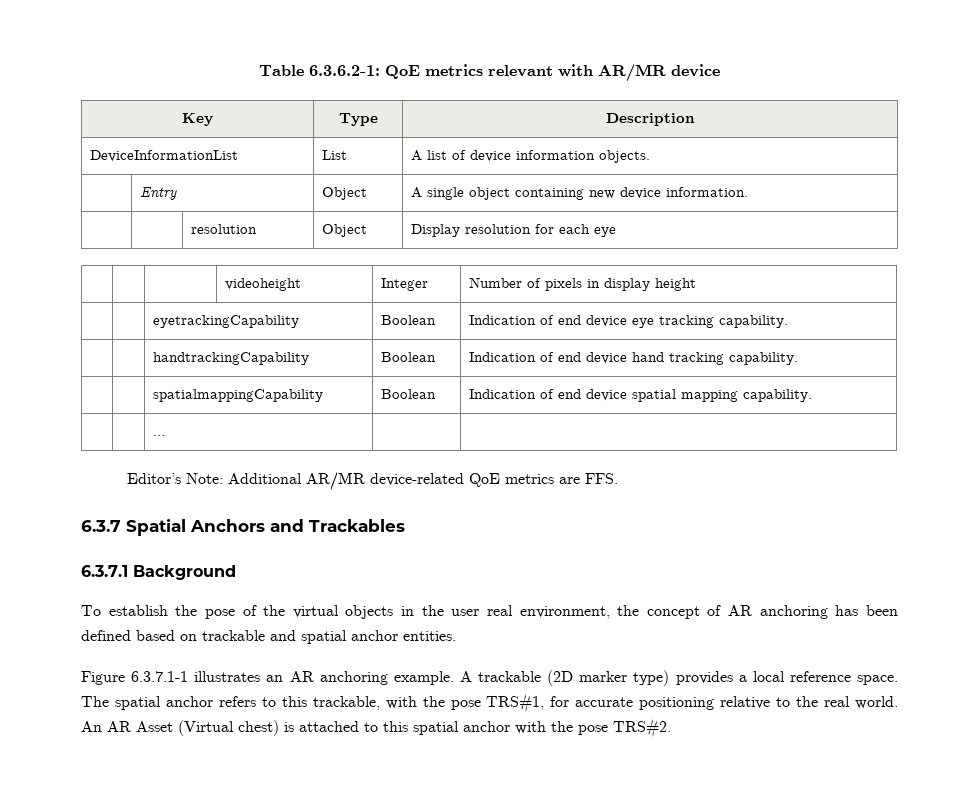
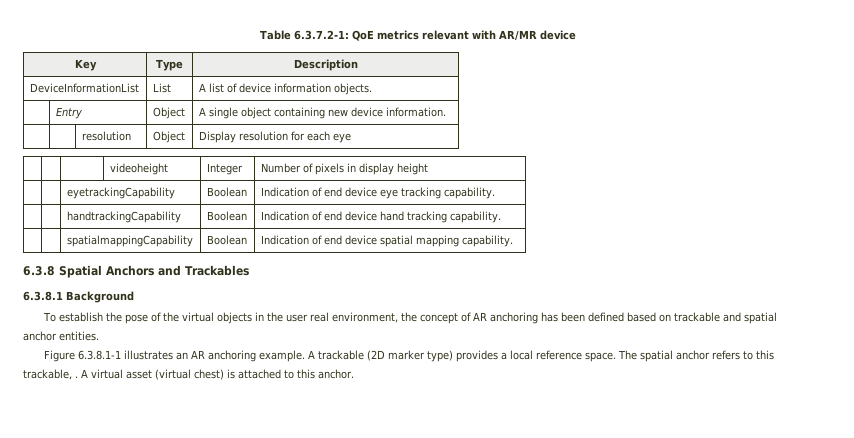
[309,65,380,76] 6.3.6.2-1: -> [293,30,349,40] 6.3.7.2-1:
[153,435,167,436] [127,472,619,490] [81,520,121,532] // | | … | | // Editor’s Note: Additional AR/MR device-related QoE metrics are FFS. // 6.3.7 -> [23,266,55,276] // 6.3.8
[81,565,128,577] 6.3.7.1 -> [23,291,63,301] 6.3.8.1
[131,671,189,682] 6.3.7.1-1 -> [78,350,122,360] 6.3.8.1-1
[385,693,899,713] [81,720,234,736] with the pose TRS#1, for accurate positioning relative to the real world. An AR Asset (Virtual -> [75,369,191,380] . A virtual asset (virtual
[413,718,671,738] spatial anchor with the pose TRS#2. -> [318,369,354,379] anchor.

